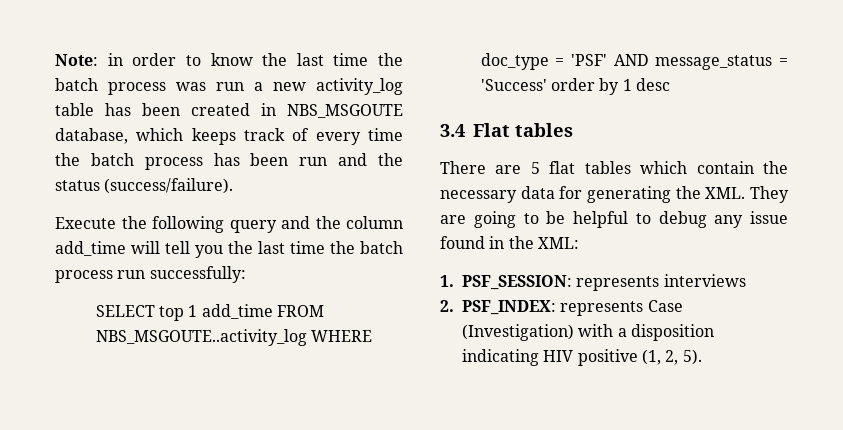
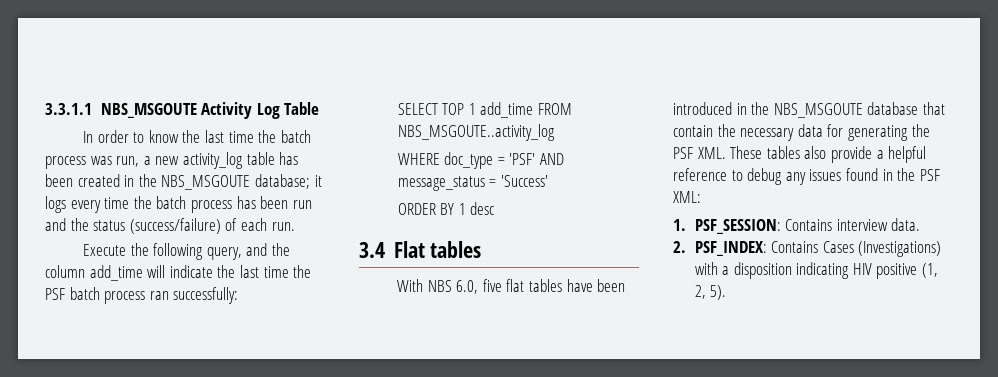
[55,53,123,66] Note: in -> [45,102,320,119] [83,131,94,143] 3.3.1.1 NBS_MSGOUTE Activity Log Table // In
[216,82,244,91] run -> [116,156,140,167] run,
[287,104,403,118] [55,128,310,145] NBS_MSGOUTE database, which keeps track of -> [138,174,322,190] [45,196,66,213] the NBS_MSGOUTE database; it logs
[104,178,234,194] (success/failure). -> [129,218,295,234] (success/failure) of each run.
[229,220,277,233] query -> [206,247,242,260] query,
[165,241,403,258] [55,270,146,283] tell you the last time the batch process run -> [169,265,312,278] [45,287,169,304] indicate the last time the PSF batch process ran
[158,306,184,321] top -> [442,103,465,115] TOP
(307, 337) none -> (555, 132) //
[550,78,620,95] order by -> [397,203,455,215] // ORDER BY
[440,161,688,174] There are 5 flat tables which -> [397,279,626,294] [673,102,945,118] With NBS 6.0, five flat tables have been introduced in the NBS_MSGOUTE database that
[705,186,789,203] [440,211,628,228] XML. They are going to be helpful -> [673,146,927,163] [673,168,727,181] PSF XML. These tables also provide a helpful reference
[750,211,788,224] issue -> [809,169,842,181] issues
(534, 242) none -> [919,169,940,181] PSF
[576,274,746,291] represents interviews -> [785,218,921,231] Contains interview data.
[560,300,683,316] [462,324,574,341] represents Case (Investigation) -> [771,241,942,257] Contains Cases (Investigations)

